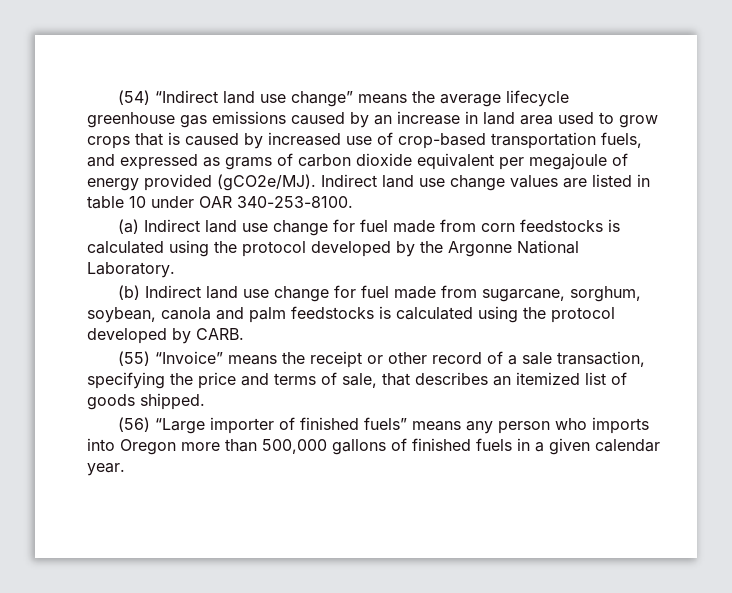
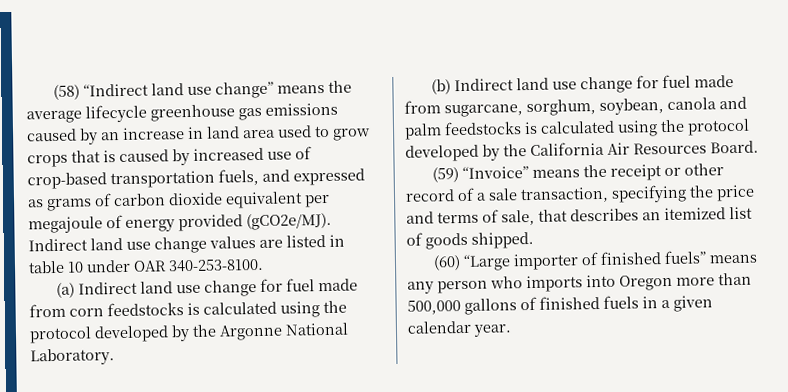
[118,90,151,105] (54) -> [53,84,81,100] (58)
[196,328,244,340] [118,351,151,366] CARB. // (55) -> [503,140,759,157] [432,167,460,183] the California Air Resources Board. // (59)
[118,417,151,432] (56) -> [433,255,462,271] (60)

